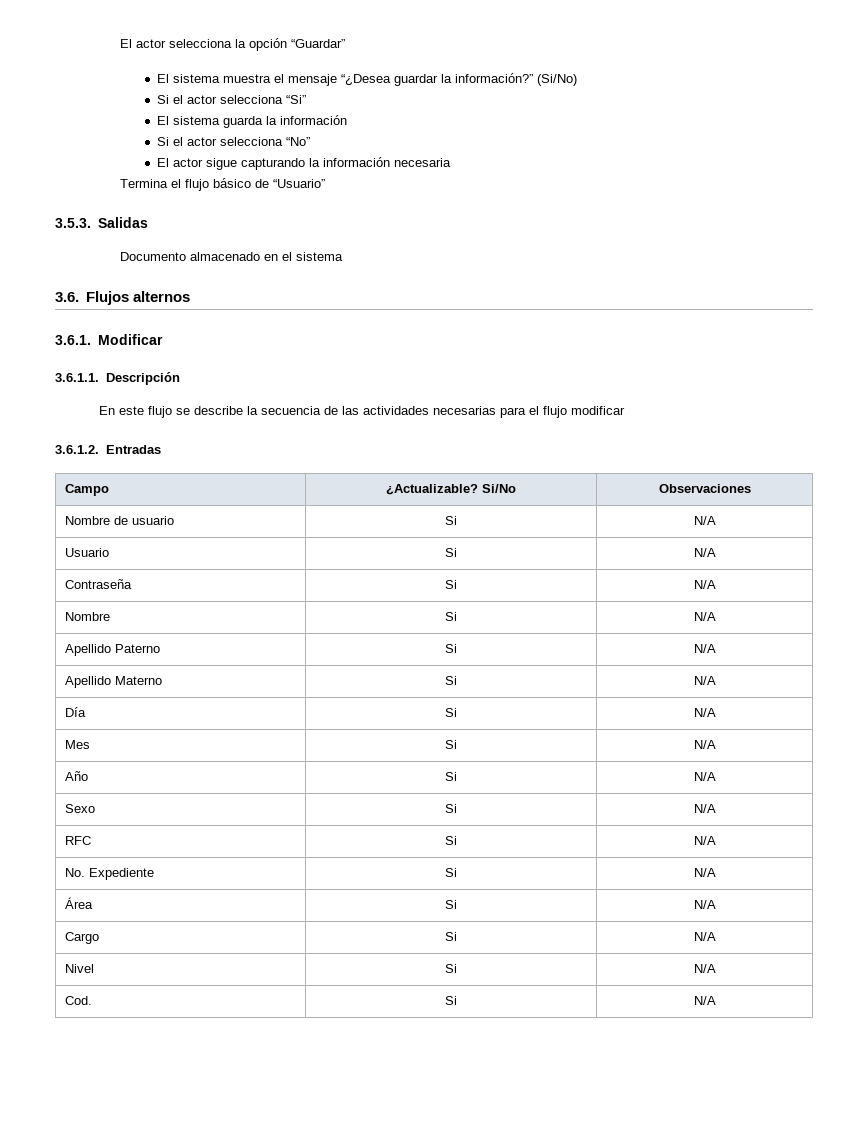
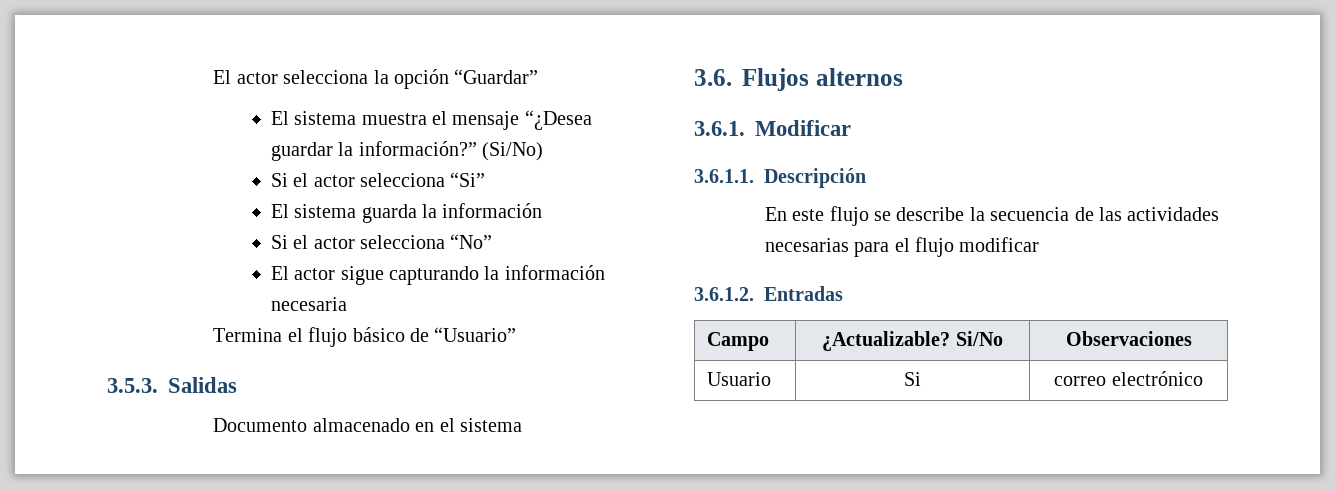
[64,516,174,525] [445,516,457,525] [693,516,716,525] [64,548,109,557] [445,548,457,557] [693,548,716,557] [64,579,132,589] [445,580,457,589] [693,580,716,589] [64,612,110,621] [445,612,457,621] [693,612,716,621] [64,644,160,656] [445,644,457,653] [693,644,716,653] [64,676,162,688] [445,676,457,685] [693,676,716,685] [64,707,86,717] [445,708,457,717] [693,708,716,717] [64,740,90,749] [445,740,457,749] [693,740,716,749] [64,771,88,781] [445,772,457,781] [693,772,716,781] [64,804,95,813] [445,804,457,813] [693,804,716,813] [64,836,91,845] [445,836,457,845] [693,836,716,845] [64,868,154,880] [445,868,457,877] [693,868,716,877] [64,897,93,909] [445,900,457,909] [693,900,716,909] [64,932,99,944] [445,932,457,941] [693,932,716,941] [64,964,94,973] [445,964,457,973] [693,964,716,973] [64,996,92,1005] [445,996,457,1005] [693,996,716,1005] Nombre de usuario | Si | N/A // Usuario | Si | N/A // Contraseña | Si | N/A // Nombre | Si | N/A // Apellido Paterno | Si | N/A // Apellido Materno | Si | N/A // Día | Si | N/A // Mes | Si | N/A // Año | Si | N/A // Sexo | Si | N/A // RFC | Si | N/A // No. Expediente | Si | N/A // Área | Si | N/A // Cargo | Si | N/A // Nivel | Si | N/A // Cod. | Si | N/A -> [706,372,771,386] [904,372,921,386] [1054,371,1203,386] Usuario | Si | correo electrónico

